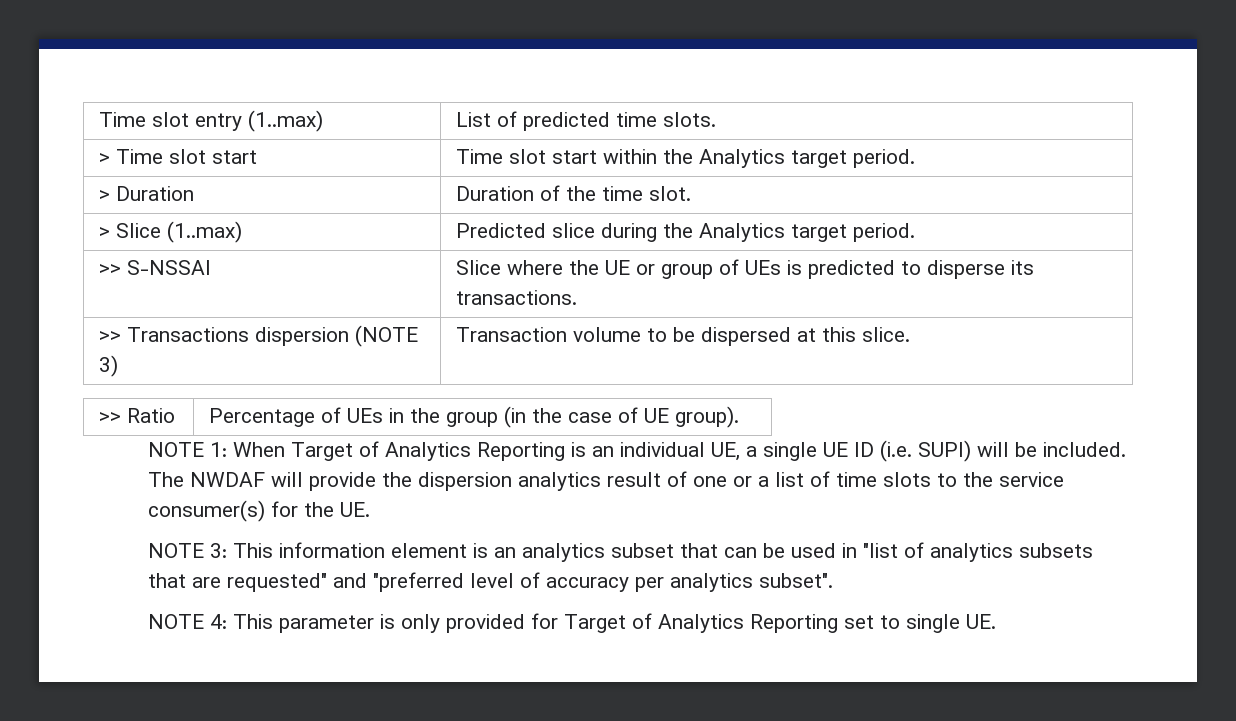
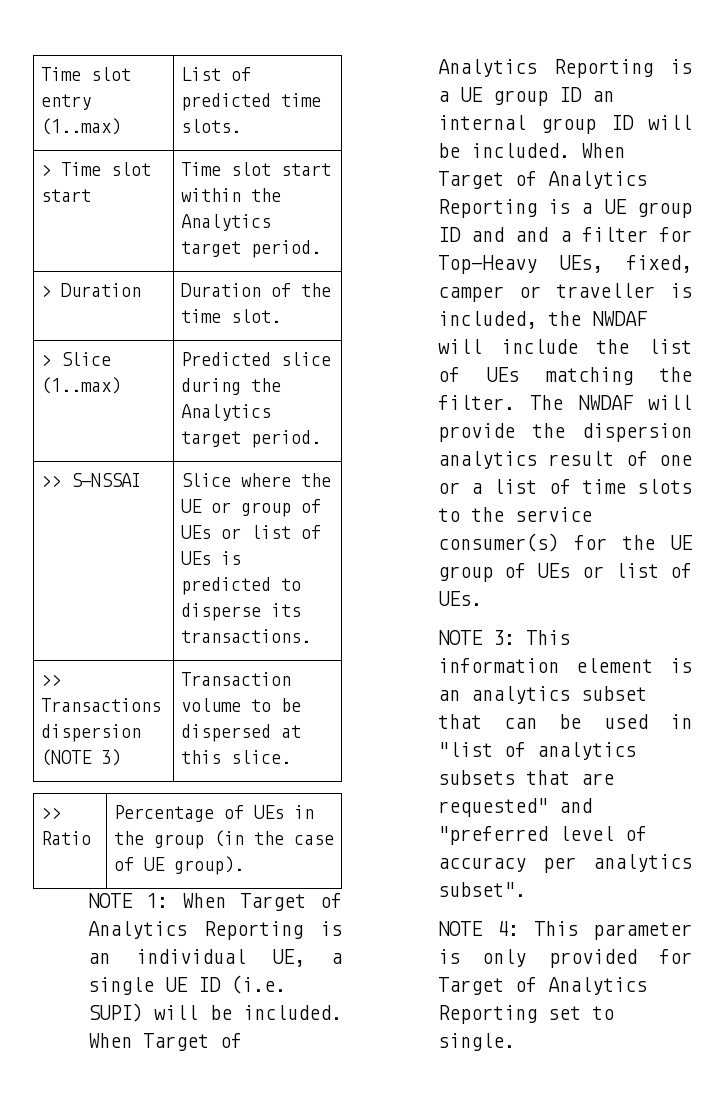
(782, 267) none -> [220,525,321,539] [180,551,211,565] or list of UEs
(1127, 449) none -> [87,1033,242,1051] [437,59,692,78] [437,87,614,106] [437,115,692,134] [437,143,625,158] [437,171,647,189] [437,199,692,218] [437,227,692,242] [437,255,692,274] [437,283,692,302] [437,311,647,329] [437,339,692,354] [437,367,692,385] [437,395,515,410] When Target of Analytics Reporting is a UE group ID an internal group ID will be included. When Target of Analytics Reporting is a UE group ID and and a filter for Top-Heavy UEs, fixed, camper or traveller is included, the NWDAF will include the list of UEs matching the filter.
[340,502,371,517] UE. -> [670,535,692,550] [437,563,692,582] [437,591,482,606] UE group of UEs or list of UEs.
[906,614,997,633] single UE. -> [437,1033,515,1051] single.

